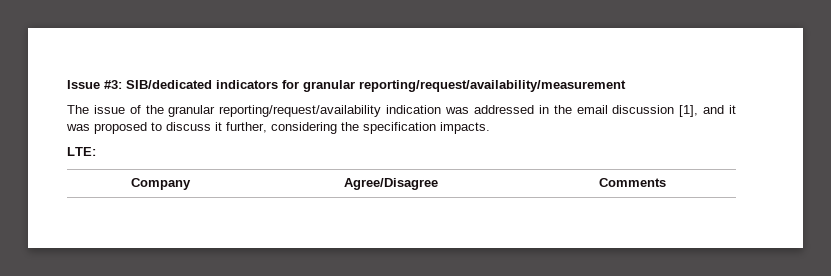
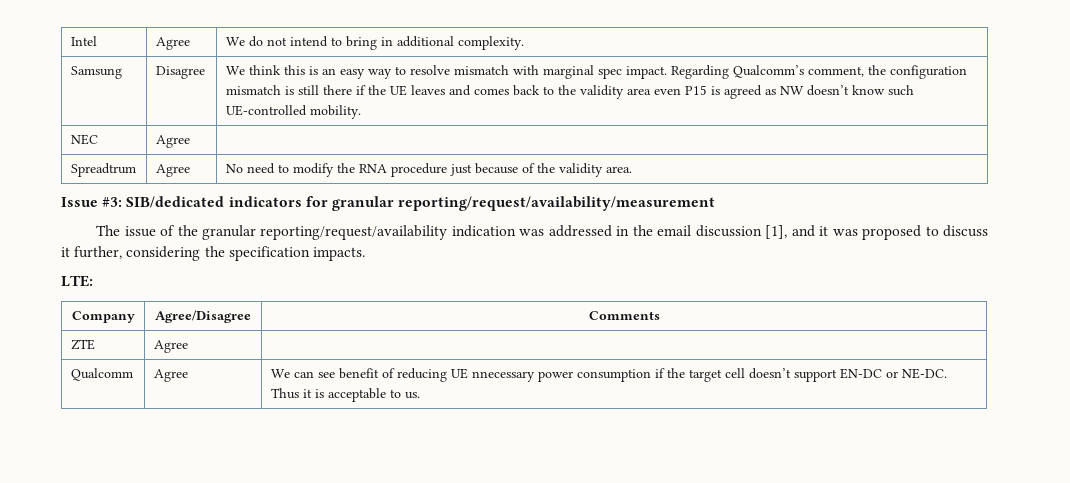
(67, 84) none -> [70,36,97,46] [155,37,190,50] [225,36,524,50] [70,66,122,79] [155,66,205,79] [225,65,967,79] [225,85,914,99] [225,105,361,119] [70,134,98,145] [155,135,190,148] [70,163,136,177] [155,164,190,177] [225,163,632,177] Intel | Agree | We do not intend to bring in additional complexity. // Samsung | Disagree | We think this is an easy way to resolve mismatch with marginal spec impact. Regarding Qualcomm’s comment, the configuration mismatch is still there if the UE leaves and comes back to the validity area even P15 is agreed as NW doesn’t know such UE-controlled mobility. // NEC | Agree | // Spreadtrum | Agree | No need to modify the RNA procedure just because of the validity area. //
(666, 182) none -> [70,339,95,350] [153,340,188,353] [70,368,133,381] [153,369,188,382] [270,368,947,382] [270,388,420,402] // ZTE | Agree | // Qualcomm | Agree | We can see benefit of reducing UE nnecessary power consumption if the target cell doesn’t support EN-DC or NE-DC. Thus it is acceptable to us.

